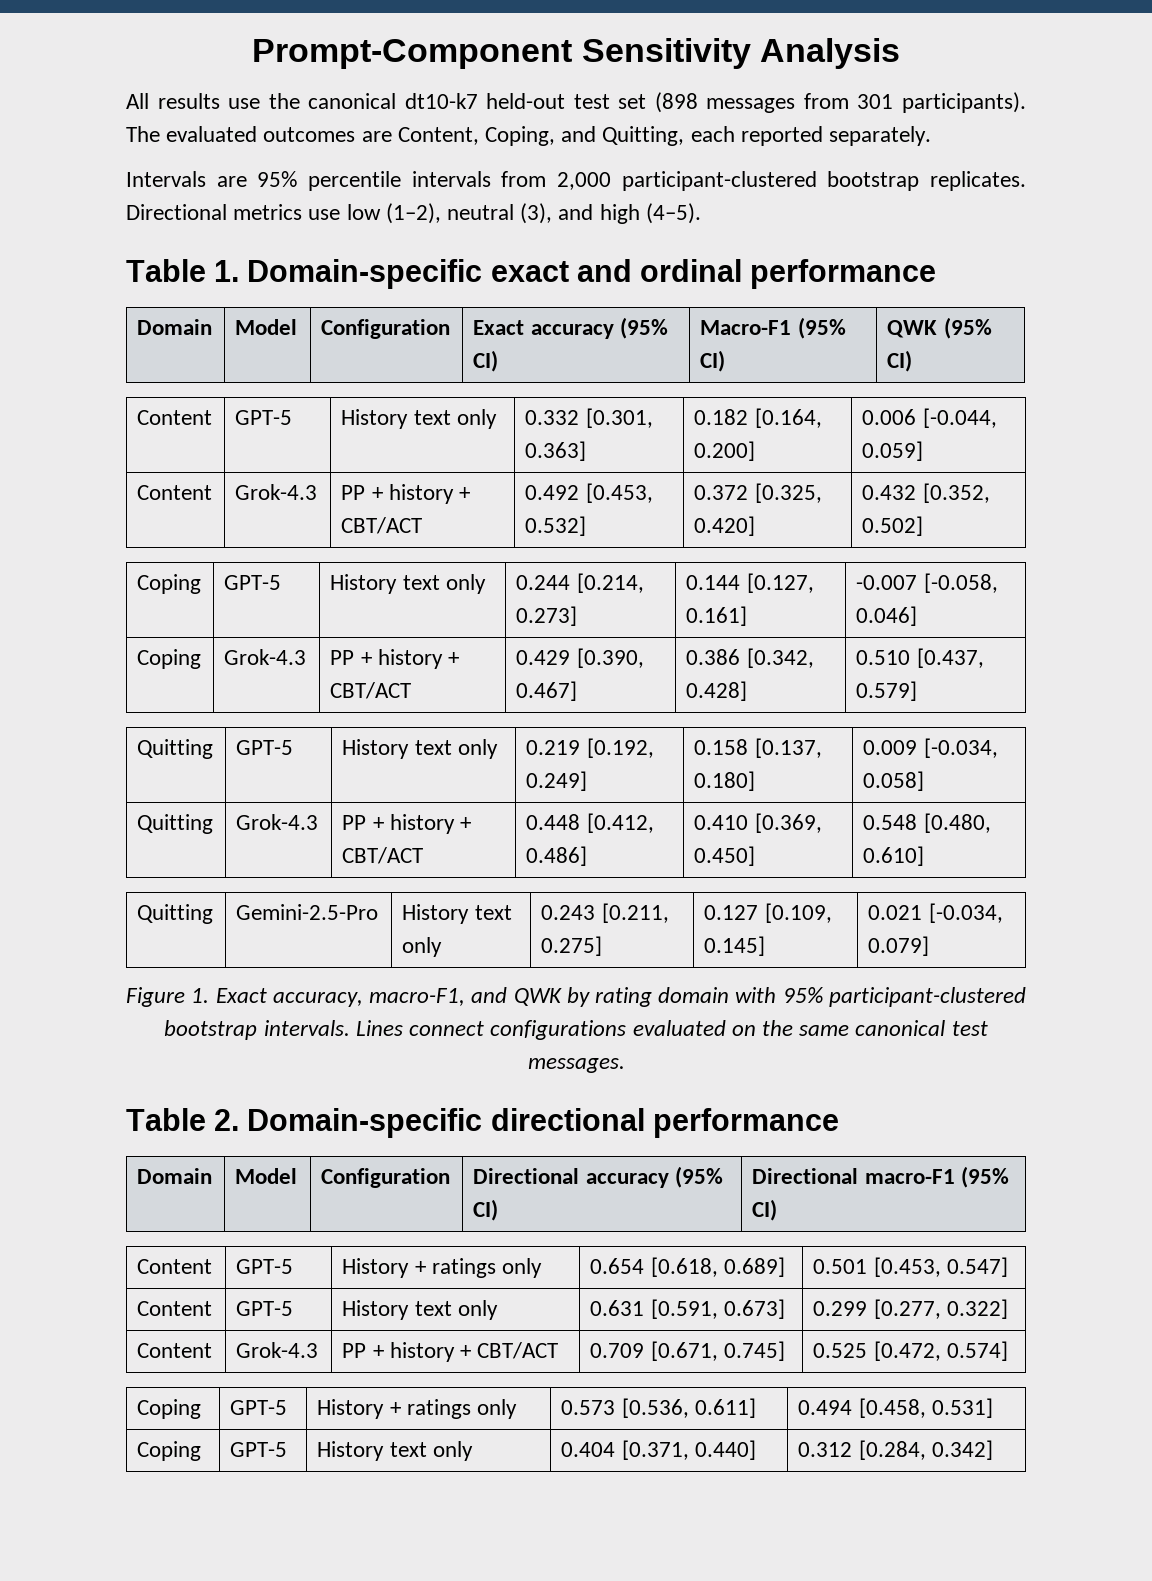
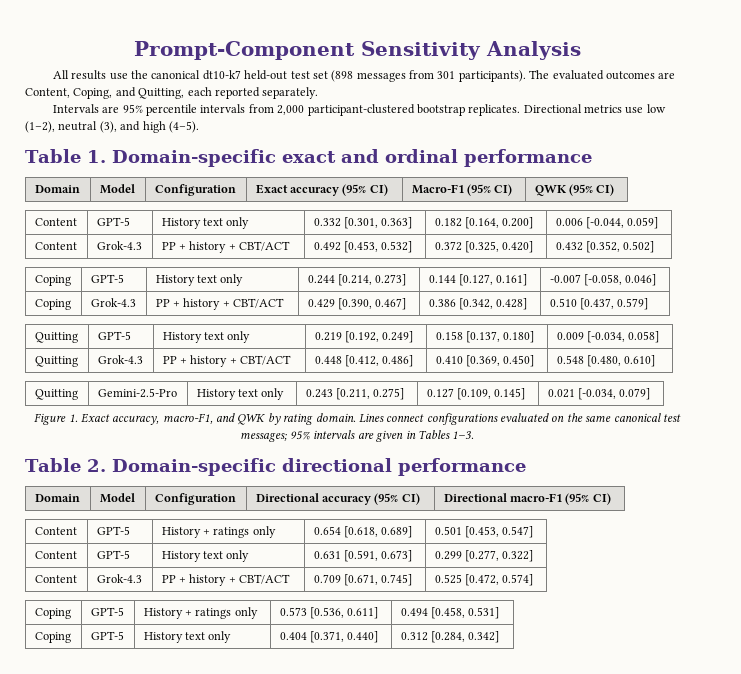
[658,987,1026,1007] [164,1020,350,1040] domain with 95% participant-clustered bootstrap intervals. -> [315,413,356,422] domain.
[527,1058,625,1073] messages. -> [239,430,475,442] messages; 95% intervals are given in Tables 1–3.

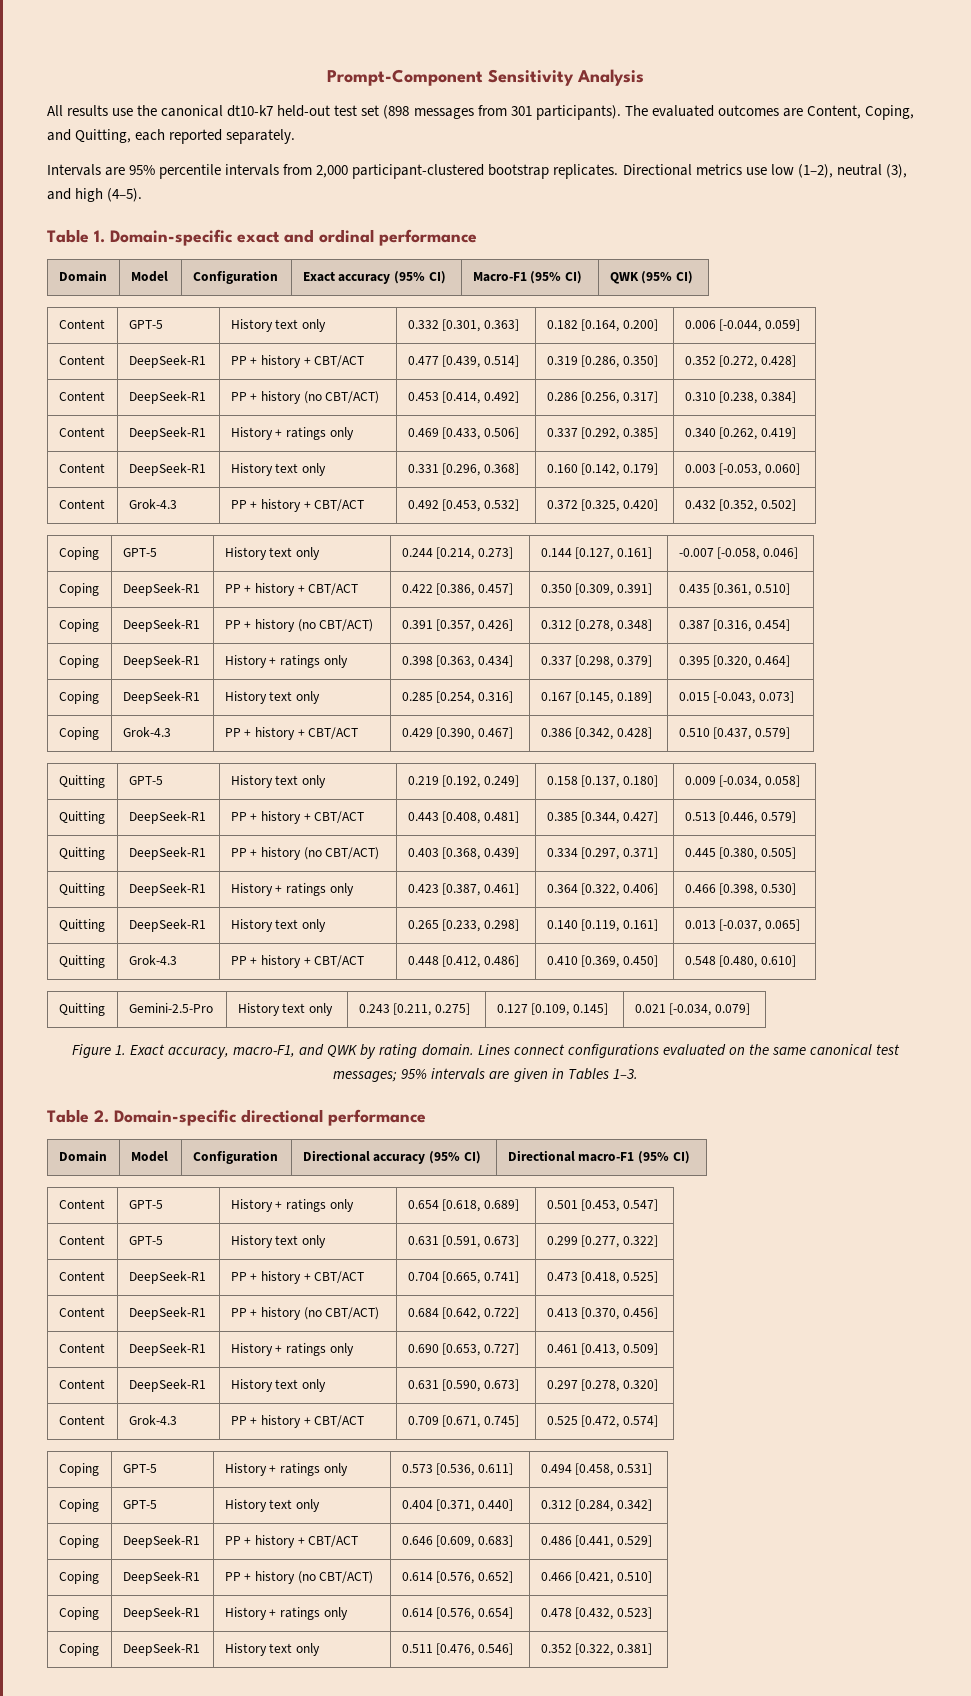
(659, 223) none -> [58,355,105,365] [128,355,206,368] [230,355,365,368] [407,355,520,368] [546,355,659,368] [684,355,797,368] [58,391,105,401] [128,391,206,404] [230,391,380,404] [407,391,520,404] [546,391,659,404] [684,391,797,404] [58,427,105,437] [128,427,206,440] [230,427,354,440] [407,427,520,440] [546,427,659,440] [684,427,797,440] [58,463,105,473] [128,463,206,476] [230,463,327,476] [407,463,520,476] [546,463,659,476] [684,463,801,476] // Content | DeepSeek-R1 | PP + history + CBT/ACT | 0.477 [0.439, 0.514] | 0.319 [0.286, 0.350] | 0.352 [0.272, 0.428] // Content | DeepSeek-R1 | PP + history (no CBT/ACT) | 0.453 [0.414, 0.492] | 0.286 [0.256, 0.317] | 0.310 [0.238, 0.384] // Content | DeepSeek-R1 | History + ratings only | 0.469 [0.433, 0.506] | 0.337 [0.292, 0.385] | 0.340 [0.262, 0.419] // Content | DeepSeek-R1 | History text only | 0.331 [0.296, 0.368] | 0.160 [0.142, 0.179] | 0.003 [-0.053, 0.060]
(657, 280) none -> [58,583,99,596] [122,583,200,596] [224,583,359,596] [401,583,514,596] [540,583,653,596] [678,583,791,596] [58,619,99,632] [122,619,200,632] [224,619,374,632] [401,619,514,632] [540,619,653,632] [678,619,791,632] [58,655,99,668] [122,655,200,668] [224,655,348,668] [401,655,514,668] [540,655,653,668] [678,655,791,668] [58,691,99,704] [122,691,200,704] [224,691,321,704] [401,691,514,704] [540,691,653,704] [678,691,795,704] // Coping | DeepSeek-R1 | PP + history + CBT/ACT | 0.422 [0.386, 0.457] | 0.350 [0.309, 0.391] | 0.435 [0.361, 0.510] // Coping | DeepSeek-R1 | PP + history (no CBT/ACT) | 0.391 [0.357, 0.426] | 0.312 [0.278, 0.348] | 0.387 [0.316, 0.454] // Coping | DeepSeek-R1 | History + ratings only | 0.398 [0.363, 0.434] | 0.337 [0.298, 0.379] | 0.395 [0.320, 0.464] // Coping | DeepSeek-R1 | History text only | 0.285 [0.254, 0.316] | 0.167 [0.145, 0.189] | 0.015 [-0.043, 0.073]
(660, 337) none -> [58,811,105,824] [128,811,206,824] [230,811,365,824] [407,811,520,824] [546,811,659,824] [684,811,797,824] [58,847,105,860] [128,847,206,860] [230,847,380,860] [407,847,520,860] [546,847,659,860] [684,847,797,860] [58,883,105,896] [128,883,206,896] [230,883,354,896] [407,883,520,896] [546,883,659,896] [684,883,797,896] [58,919,105,932] [128,919,206,932] [230,919,327,932] [407,919,520,932] [546,919,659,932] [684,919,801,932] // Quitting | DeepSeek-R1 | PP + history + CBT/ACT | 0.443 [0.408, 0.481] | 0.385 [0.344, 0.427] | 0.513 [0.446, 0.579] // Quitting | DeepSeek-R1 | PP + history (no CBT/ACT) | 0.403 [0.368, 0.439] | 0.334 [0.297, 0.371] | 0.445 [0.380, 0.505] // Quitting | DeepSeek-R1 | History + ratings only | 0.423 [0.387, 0.461] | 0.364 [0.322, 0.406] | 0.466 [0.398, 0.530] // Quitting | DeepSeek-R1 | History text only | 0.265 [0.233, 0.298] | 0.140 [0.119, 0.161] | 0.013 [-0.037, 0.065]
(534, 556) none -> [58,1271,105,1281] [128,1271,206,1284] [230,1271,365,1284] [407,1271,520,1284] [546,1271,659,1284] [58,1307,105,1317] [128,1307,206,1320] [230,1307,380,1320] [407,1307,520,1320] [546,1307,659,1320] [58,1343,105,1353] [128,1343,206,1356] [230,1343,354,1356] [407,1343,520,1356] [546,1343,659,1356] [58,1379,105,1389] [128,1379,206,1392] [230,1379,327,1392] [407,1379,520,1392] [546,1379,659,1392] // Content | DeepSeek-R1 | PP + history + CBT/ACT | 0.704 [0.665, 0.741] | 0.473 [0.418, 0.525] // Content | DeepSeek-R1 | PP + history (no CBT/ACT) | 0.684 [0.642, 0.722] | 0.413 [0.370, 0.456] // Content | DeepSeek-R1 | History + ratings only | 0.690 [0.653, 0.727] | 0.461 [0.413, 0.509] // Content | DeepSeek-R1 | History text only | 0.631 [0.590, 0.673] | 0.297 [0.278, 0.320]
(500, 637) none -> [58,1535,99,1548] [122,1535,200,1548] [224,1535,359,1548] [401,1535,514,1548] [540,1535,653,1548] [58,1571,99,1584] [122,1571,200,1584] [224,1571,374,1584] [401,1571,514,1584] [540,1571,653,1584] [58,1607,99,1620] [122,1607,200,1620] [224,1607,348,1620] [401,1607,514,1620] [540,1607,653,1620] [58,1643,99,1656] [122,1643,200,1656] [224,1643,321,1656] [401,1643,514,1656] [540,1643,653,1656] // Coping | DeepSeek-R1 | PP + history + CBT/ACT | 0.646 [0.609, 0.683] | 0.486 [0.441, 0.529] // Coping | DeepSeek-R1 | PP + history (no CBT/ACT) | 0.614 [0.576, 0.652] | 0.466 [0.421, 0.510] // Coping | DeepSeek-R1 | History + ratings only | 0.614 [0.576, 0.654] | 0.478 [0.432, 0.523] // Coping | DeepSeek-R1 | History text only | 0.511 [0.476, 0.546] | 0.352 [0.322, 0.381]

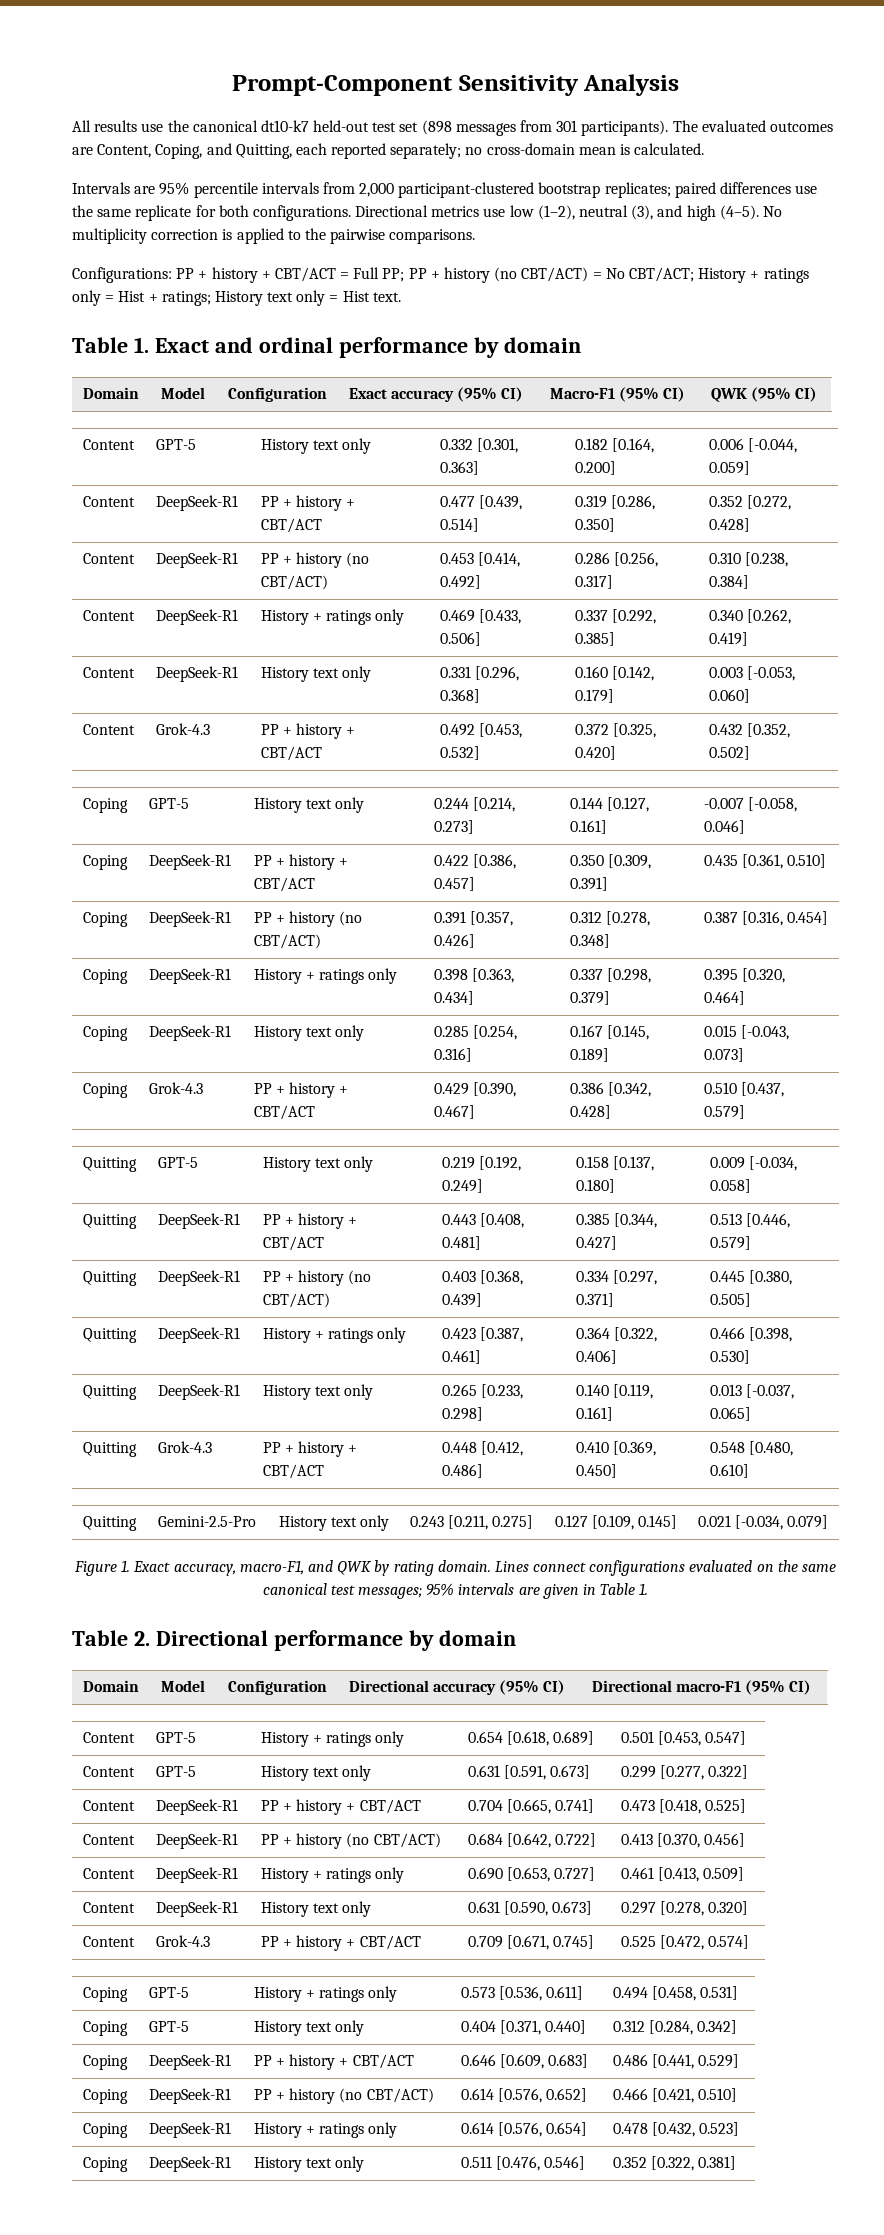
[226,129,296,144] separately. -> [390,143,705,159] separately; no cross-domain mean is calculated.
[553,164,619,179] replicates. -> [604,182,818,198] [72,205,351,221] replicates; paired differences use the same replicate for both configurations.
[47,229,280,246] // Table 1. Domain-specific exact -> [762,206,782,217] [72,228,476,244] [72,267,809,283] [72,290,401,306] [72,337,209,353] No multiplicity correction is applied to the pairwise comparisons. // Configurations: PP + history + CBT/ACT = Full PP; PP + history (no CBT/ACT) = No CBT/ACT; History + ratings only = Hist + ratings; History text only = Hist text. // Table 1. Exact
(477, 237) none -> [473,337,581,358] by domain
[567,1068,638,1080] Tables 1–3. -> [600,1583,649,1595] Table 1.
[114,1109,426,1126] Domain-specific directional performance -> [155,1630,516,1651] Directional performance by domain

